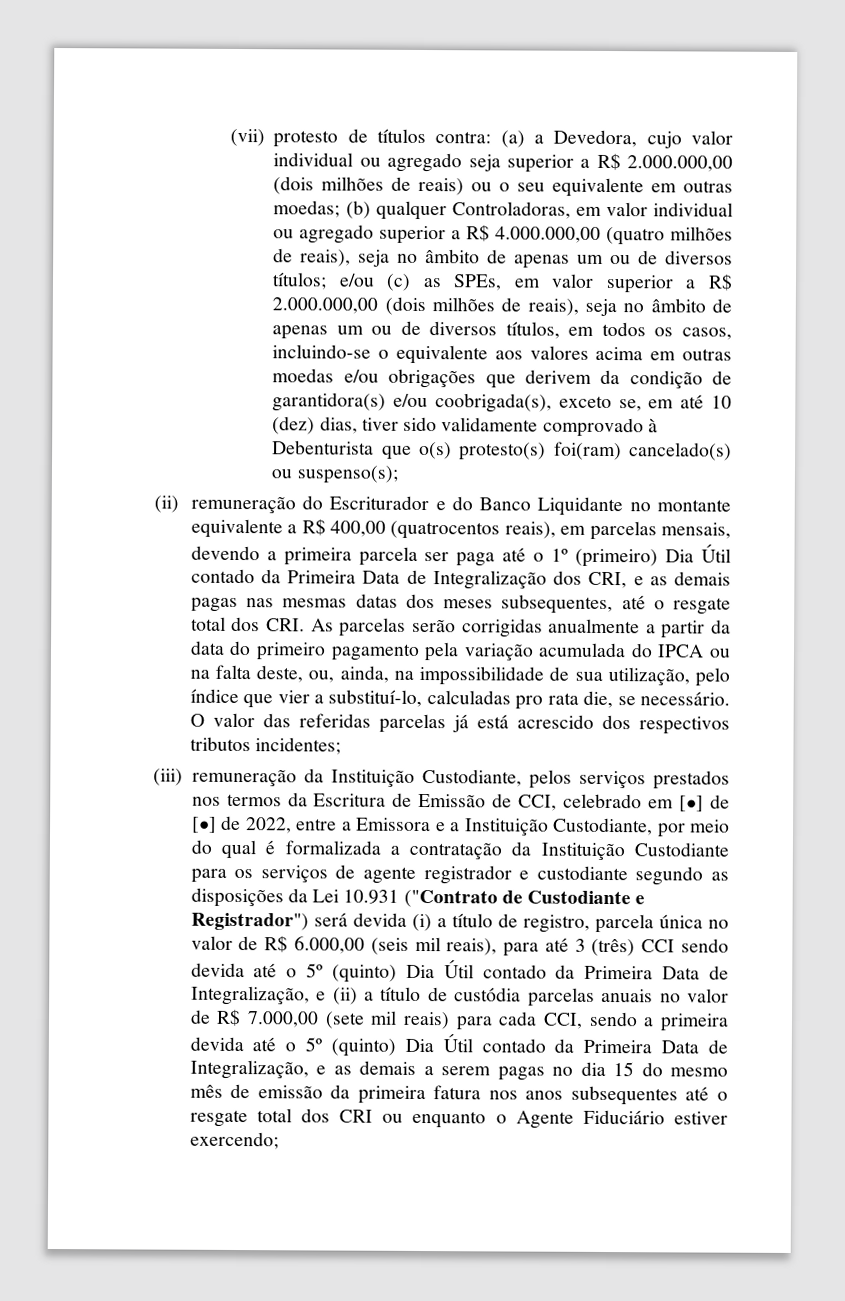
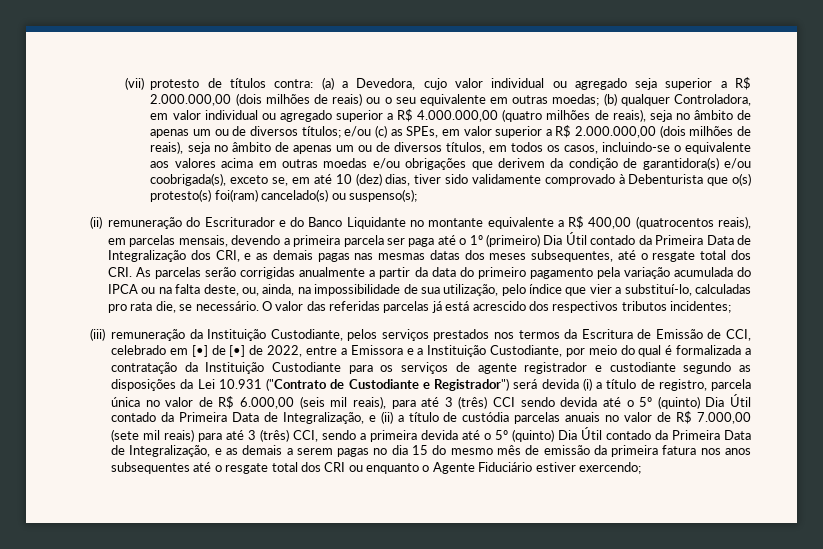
[451,201,571,219] Controladoras, -> [674,94,751,106] Controladora,
[498,1011,538,1026] cada -> [225,429,289,442] até 3 (três)

